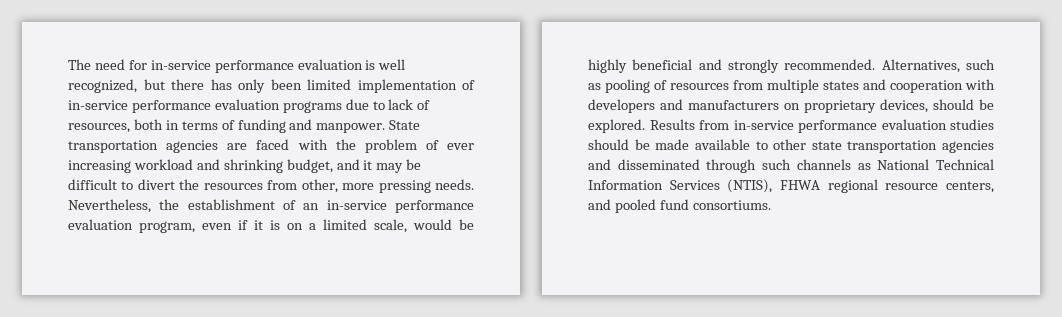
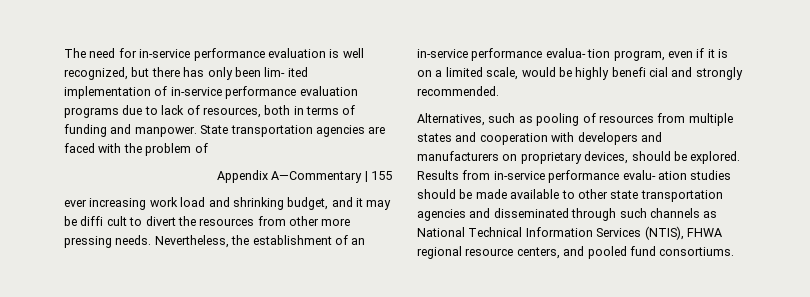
[307,79,351,90] limited -> [264,67,308,77] lim- ited
[447,143,474,150] [68,159,193,173] ever increasing workload -> [216,170,392,183] [64,197,206,210] // Appendix A—Commentary | 155 // ever increasing work load
[68,179,117,190] difficult -> [80,216,127,226] diffi cult
[301,179,338,193] other, -> [289,216,319,226] other
[68,219,133,230] evaluation -> [545,48,611,58] evalua- tion
[632,59,693,70] beneficial -> [611,67,668,77] benefi cial
(876, 64) none -> (499, 91) //
[881,119,947,130] evaluation -> [622,170,687,180] evalu- ation

